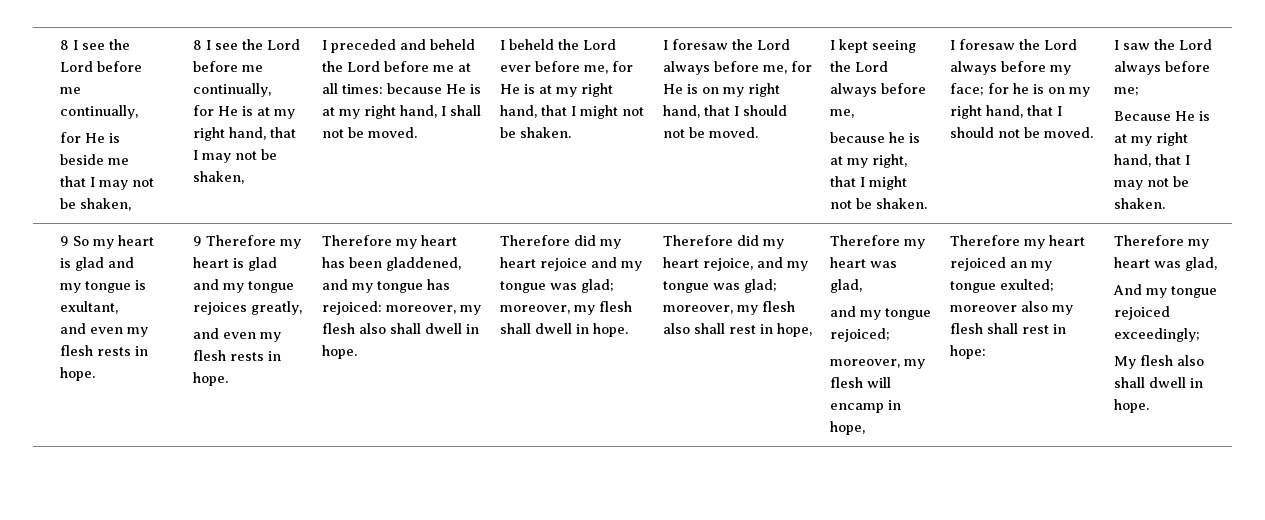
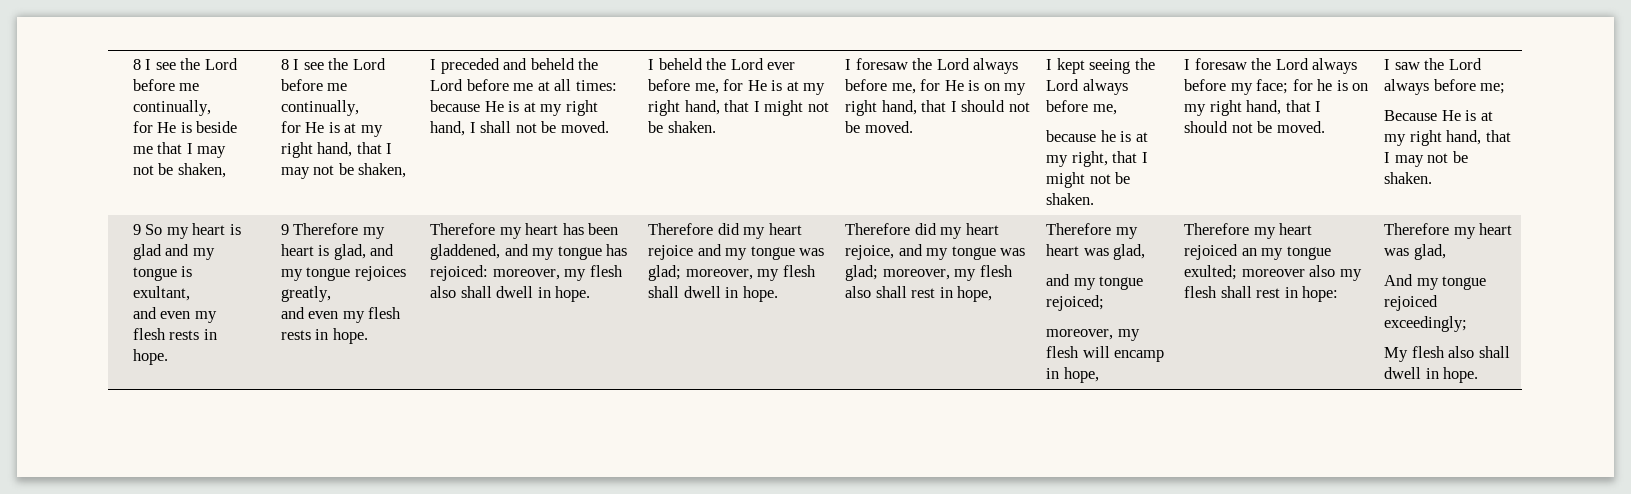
[248,257,278,271] glad -> [333,244,366,260] glad,

